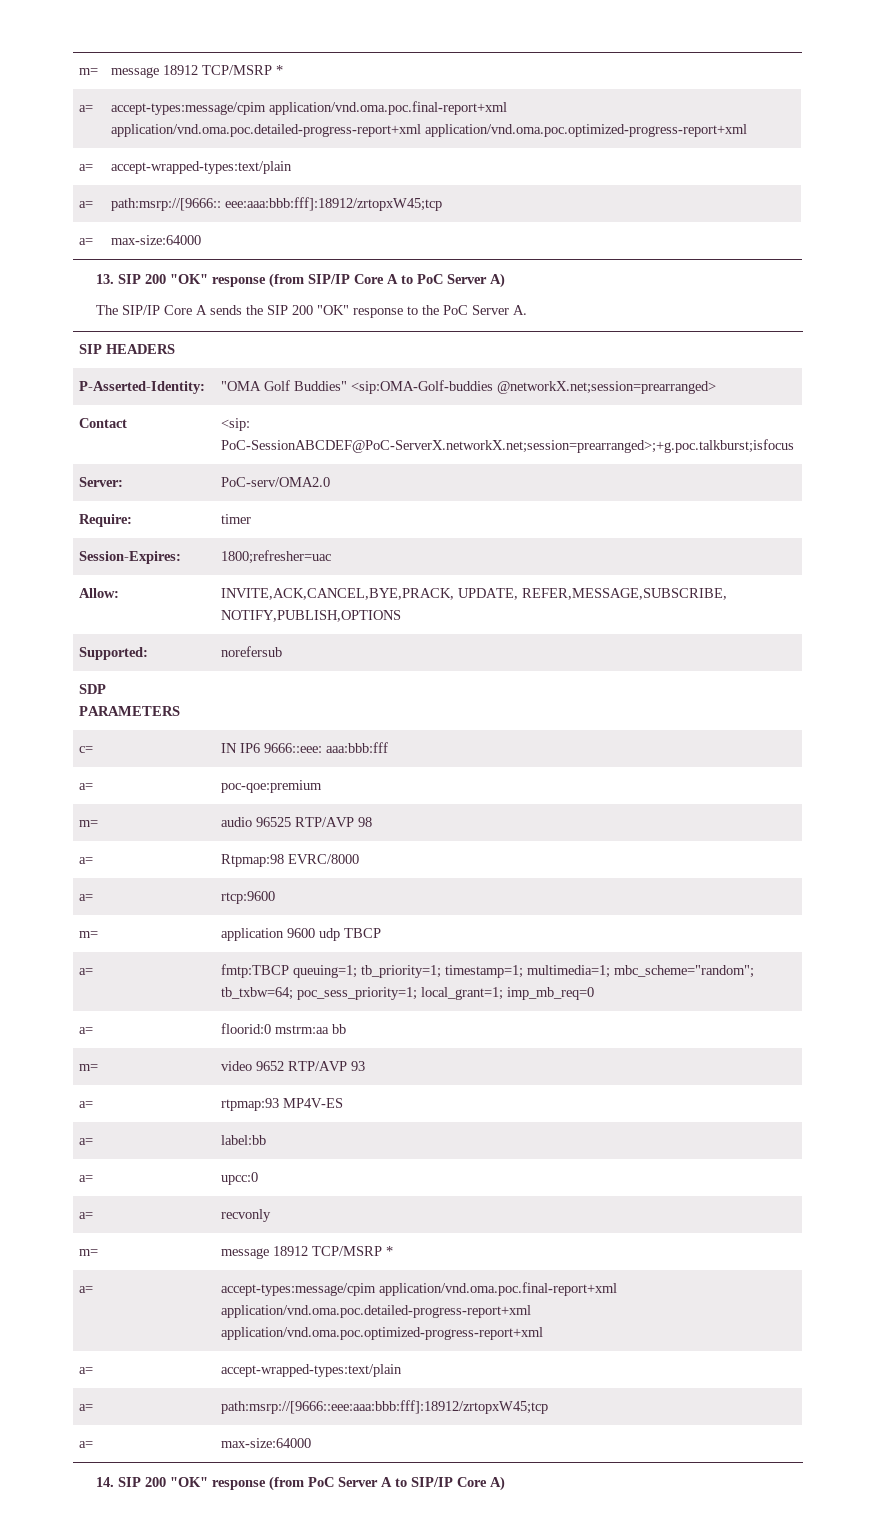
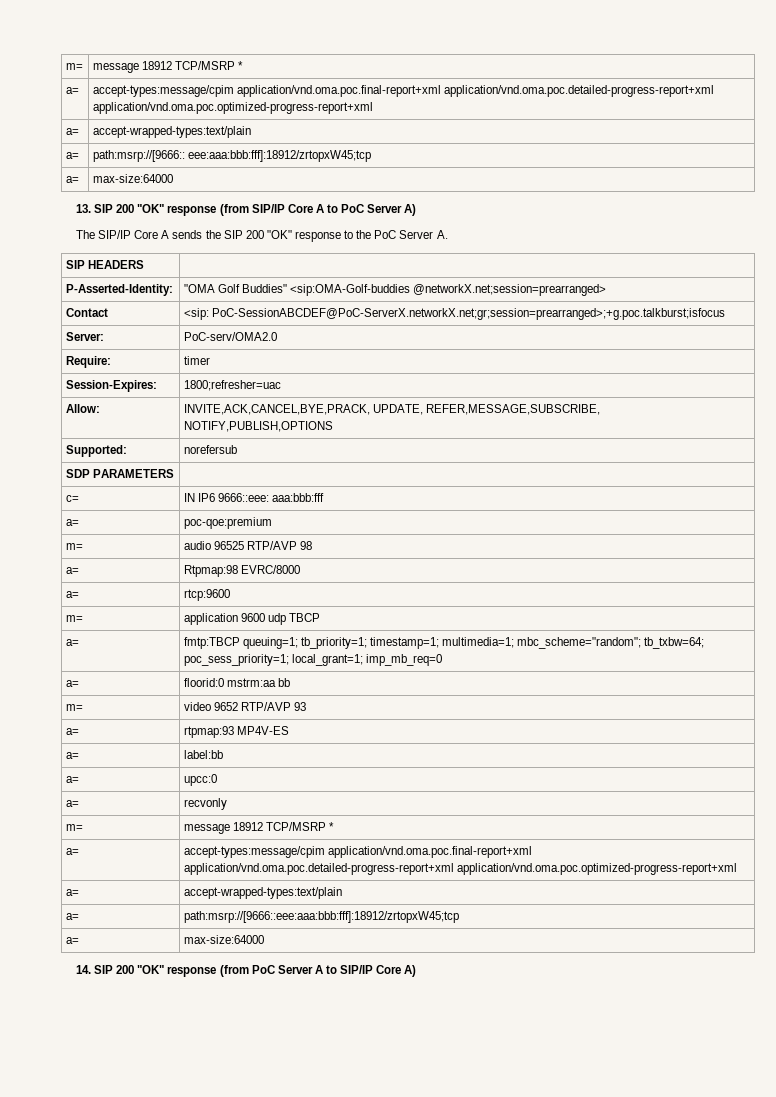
[221,439,795,453] PoC-SessionABCDEF@PoC-ServerX.networkX.net;session=prearranged>;+g.poc.talkburst;isfocus -> [211,308,725,320] PoC-SessionABCDEF@PoC-ServerX.networkX.net;gr;session=prearranged>;+g.poc.talkburst;isfocus

